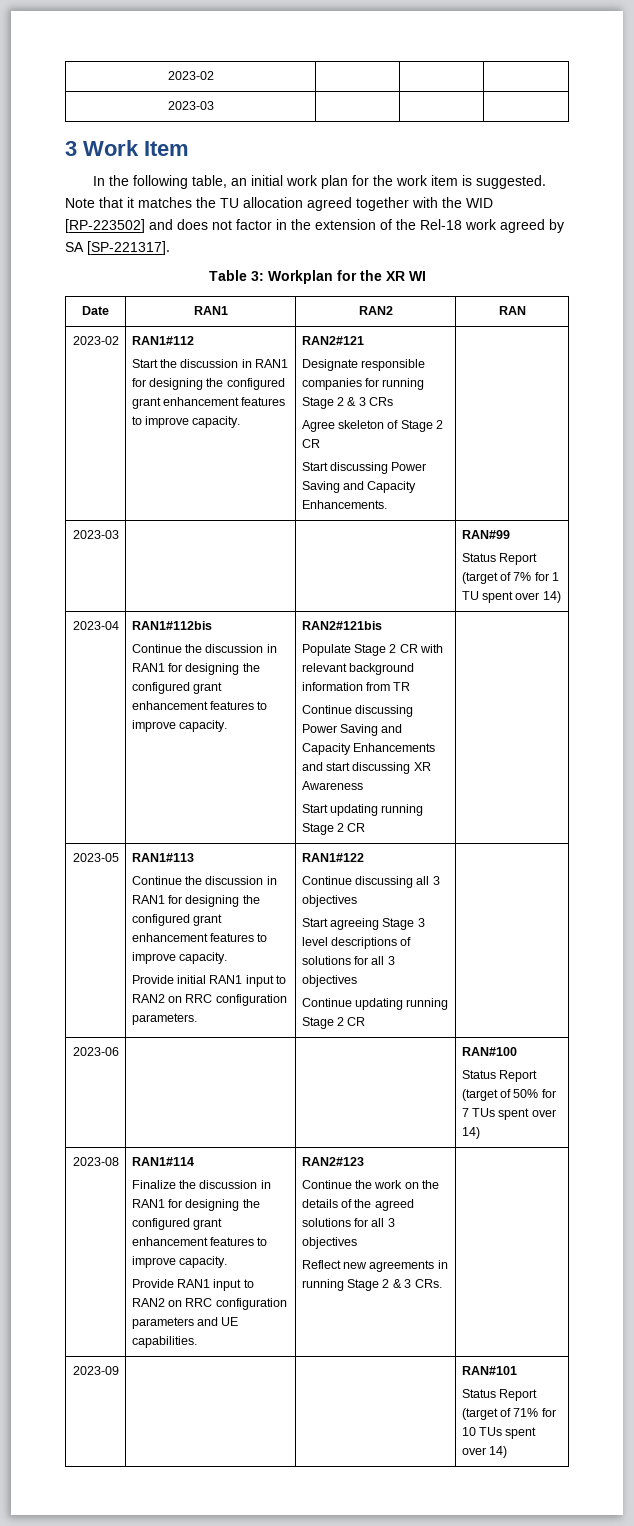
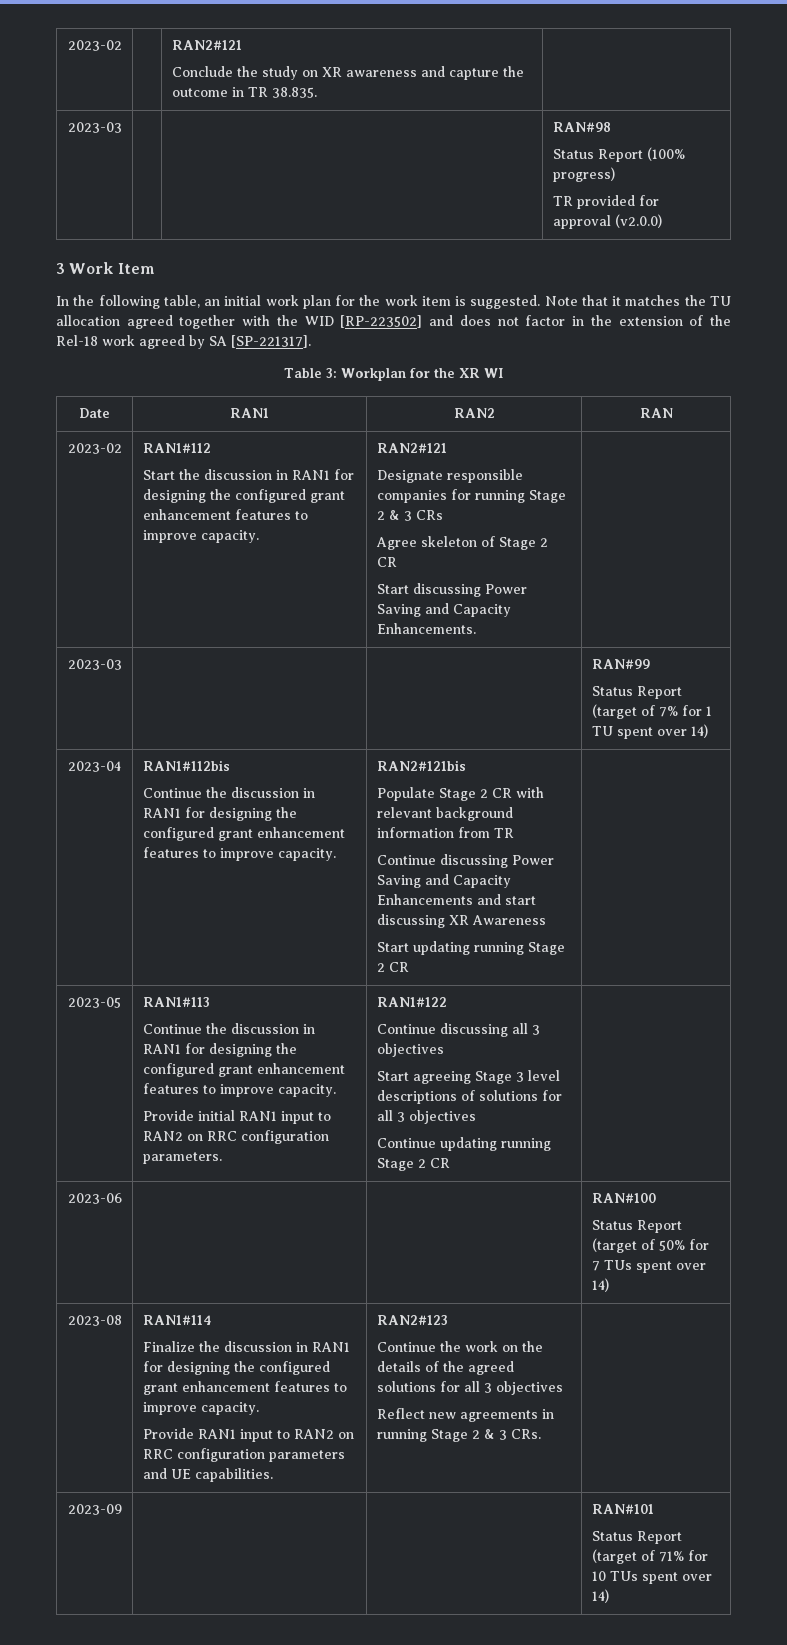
[167,101,214,110] | // 2023-03 | | | -> [171,40,242,50] [171,66,524,80] [171,87,317,98] [67,122,122,133] [552,122,611,132] [552,147,685,162] [552,167,615,182] [552,195,659,209] [552,214,662,229] RAN2#121 // Conclude the study on XR awareness and capture the outcome in TR 38.835. | // 2023-03 | | | RAN#98 // Status Report (100% progress) // TR provided for approval (v2.0.0)

